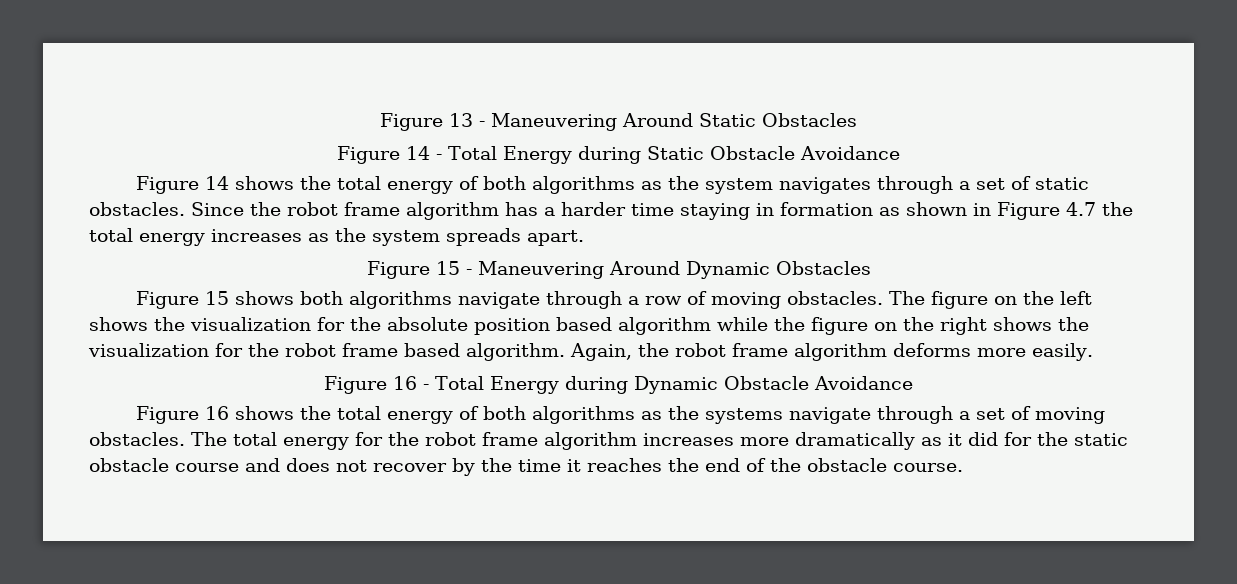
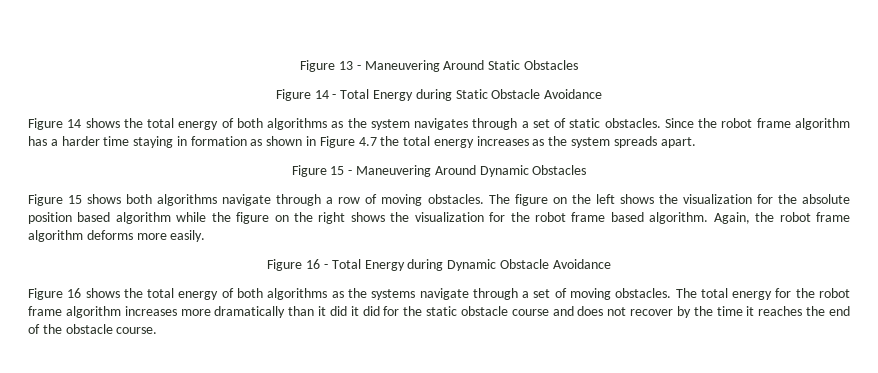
[921,437,942,446] as -> [288,306,347,316] than it did

